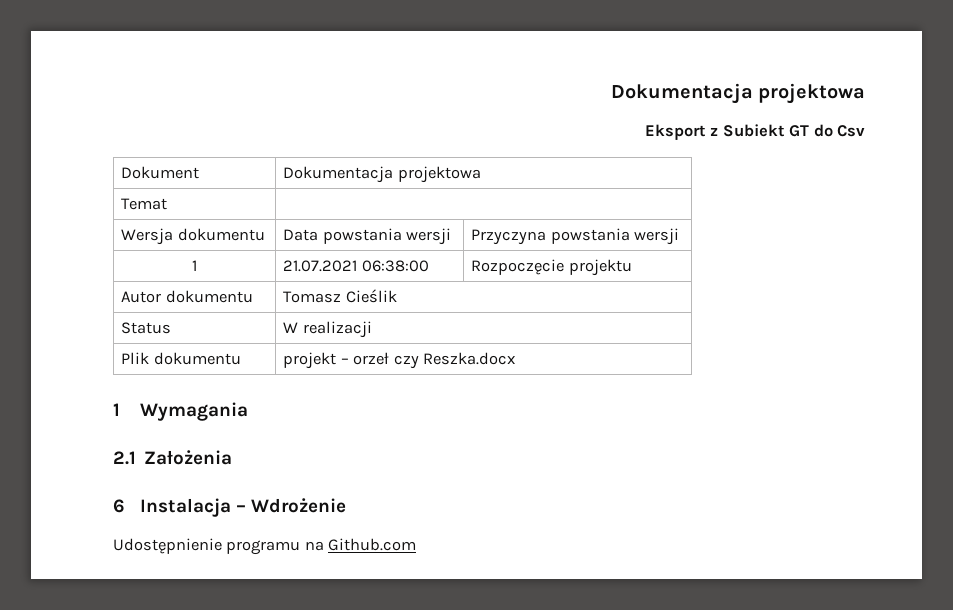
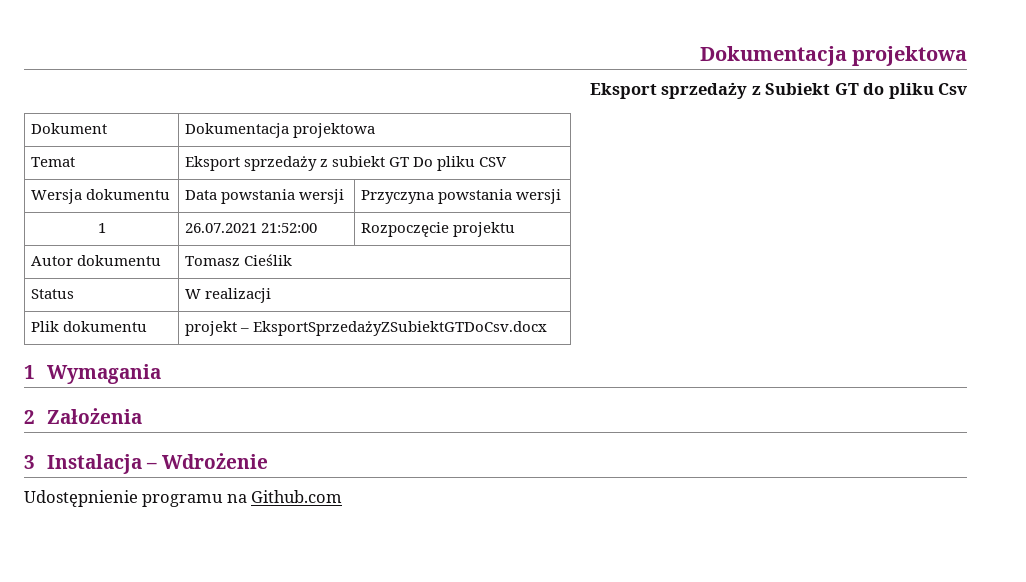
(706, 132) none -> [661,82,748,99] sprzedaży
(833, 130) none -> [888,83,934,99] pliku
(168, 204) none -> [184,156,507,171] Eksport sprzedaży z subiekt GT Do pliku CSV
[283,260,429,272] 21.07.2021 06:38:00 -> [184,223,317,233] 26.07.2021 21:52:00
[353,352,516,369] orzeł czy Reszka.docx -> [252,321,547,336] EksportSprzedażyZSubiektGTDoCsv.docx
[113,451,136,465] 2.1 -> [24,410,35,424] 2
[113,499,125,513] 6 -> [24,455,35,469] 3

